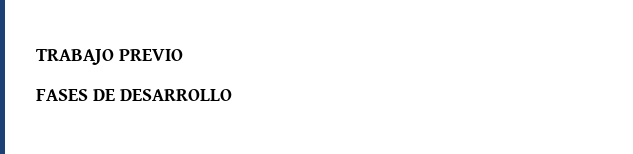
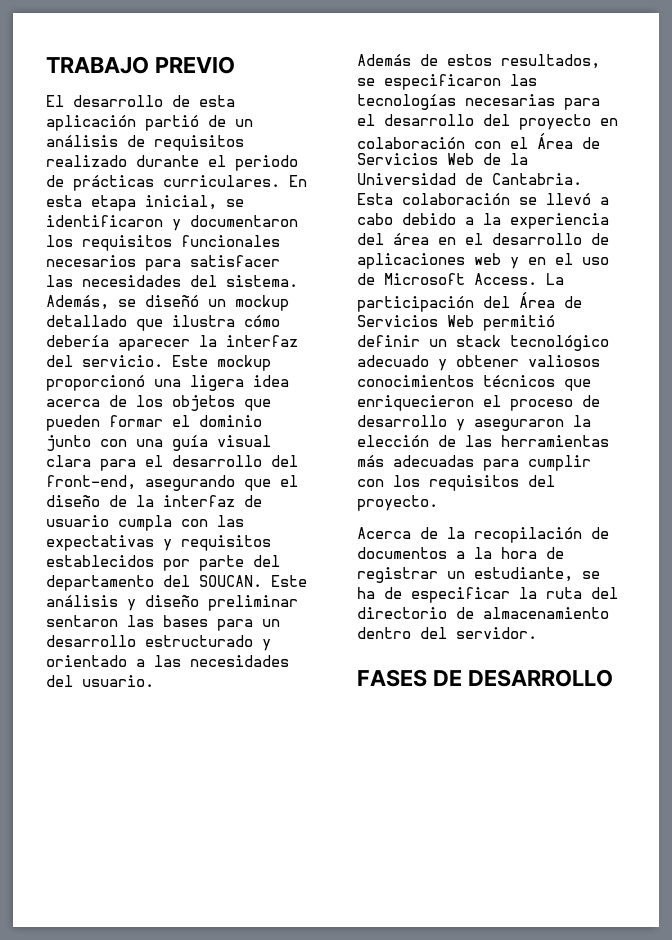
(183, 55) none -> [46,95,235,107] [46,115,253,131] [46,135,244,151] [46,155,298,171] [46,175,307,191] [46,195,244,211] [46,215,298,231] [46,235,280,251] [46,255,280,271] [46,275,298,287] [46,295,289,311] [46,315,280,331] [46,335,298,351] [46,355,271,371] [46,375,289,391] [46,395,271,411] [46,415,262,431] [46,435,271,451] [46,455,298,471] [46,475,298,491] [46,495,262,507] [46,515,244,531] [46,535,271,551] [46,555,280,571] [46,575,307,591] [46,595,298,611] [46,615,280,631] [46,635,271,651] [46,655,289,667] [46,675,154,687] [357,54,600,69] [357,74,537,90] [357,94,600,110] [357,114,618,130] [357,133,600,149] [357,153,528,165] [357,173,582,185] [357,193,609,205] [357,213,609,229] [357,233,609,245] [357,253,609,269] [357,273,564,285] [357,292,582,312] [357,315,555,331] [357,335,609,351] [357,355,600,371] [357,375,591,391] [357,395,600,411] [357,415,591,431] [357,435,609,447] [357,455,591,471] [357,475,555,491] [357,495,438,511] [357,527,609,543] [357,547,564,559] [357,567,600,583] [357,587,618,603] [357,607,609,619] [357,627,537,639] // El desarrollo de esta aplicación partió de un análisis de requisitos realizado durante el periodo de prácticas curriculares. En esta etapa inicial, se identificaron y documentaron los requisitos funcionales necesarios para satisfacer las necesidades del sistema. Además, se diseñó un mockup detallado que ilustra cómo debería aparecer la interfaz del servicio. Este mockup proporcionó una ligera idea acerca de los objetos que pueden formar el dominio junto con una guía visual clara para el desarrollo del front-end, asegurando que el diseño de la interfaz de usuario cumpla con las expectativas y requisitos establecidos por parte del departamento del SOUCAN. Este análisis y diseño preliminar sentaron las bases para un desarrollo estructurado y orientado a las necesidades del usuario. // Además de estos resultados, se especificaron las tecnologías necesarias para el desarrollo del proyecto en colaboración con el Área de Servicios Web de la Universidad de Cantabria. Esta colaboración se llevó a cabo debido a la experiencia del área en el desarrollo de aplicaciones web y en el uso de Microsoft Access. La participación del Área de Servicios Web permitió definir un stack tecnológico adecuado y obtener valiosos conocimientos técnicos que enriquecieron el proceso de desarrollo y aseguraron la elección de las herramientas más adecuadas para cumplir con los requisitos del proyecto. // Acerca de la recopilación de documentos a la hora de registrar un estudiante, se ha de especificar la ruta del directorio de almacenamiento dentro del servidor.

